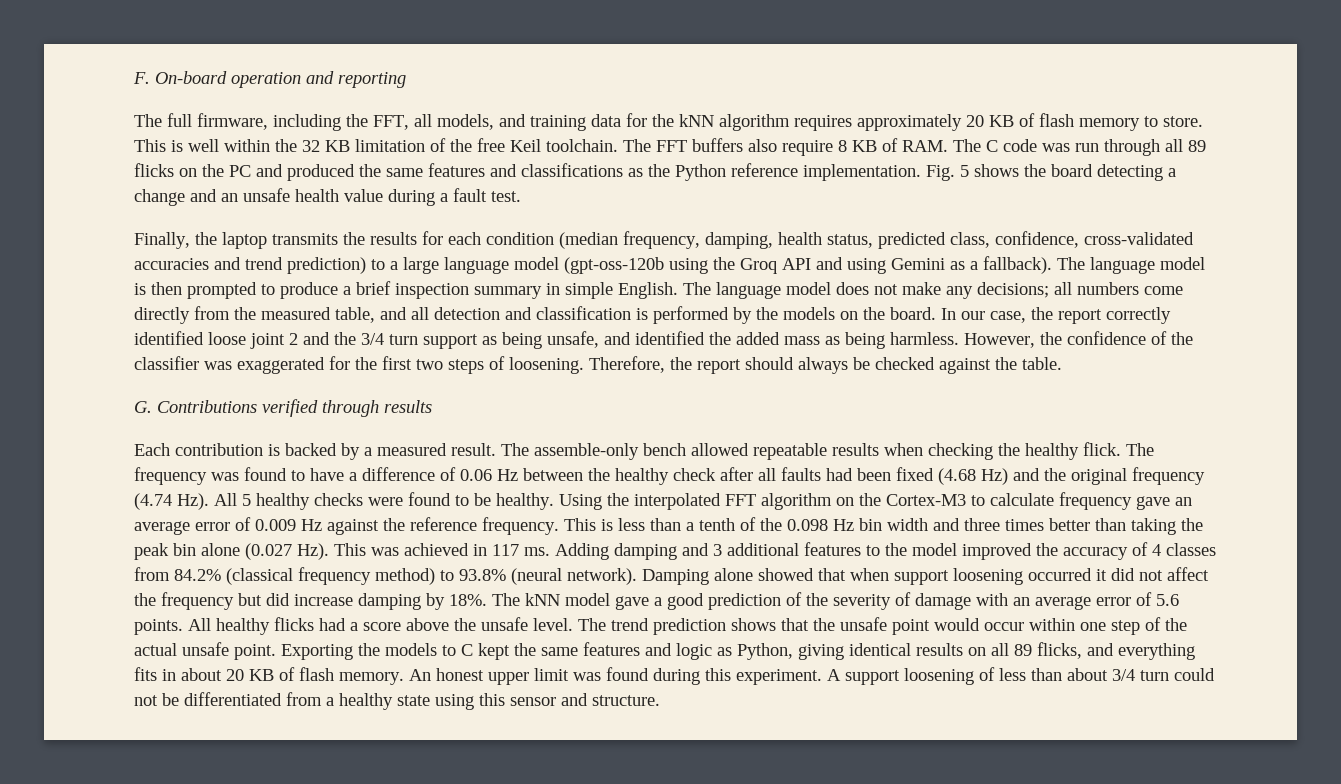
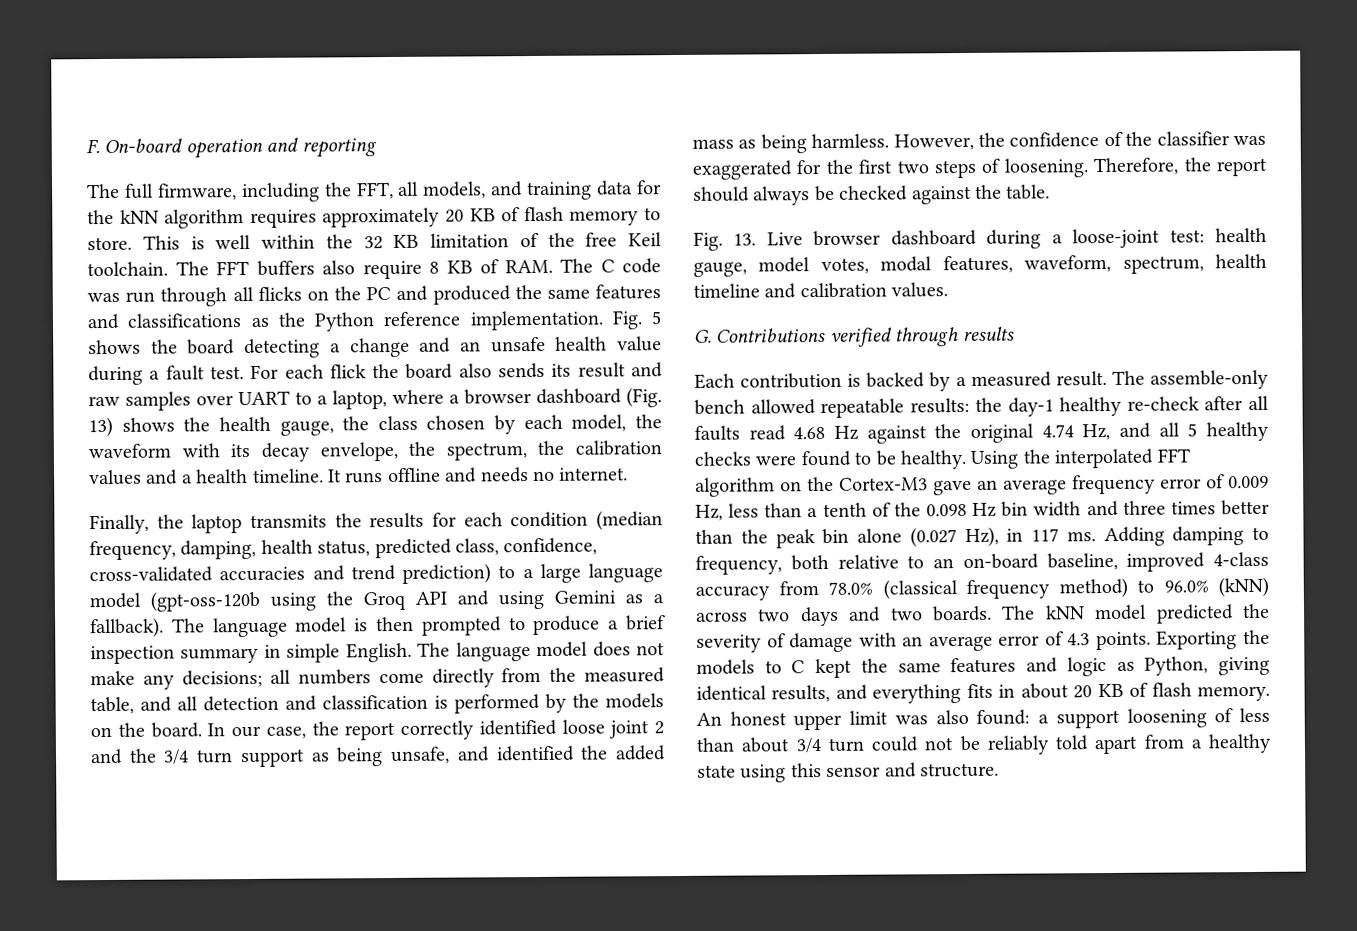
[1188,140,1206,152] 89 -> (254, 294) none
(521, 196) none -> [250,362,664,379] [88,387,662,411] [88,414,662,438] [88,440,662,462] [89,467,629,486] For each flick the board also sends its result and raw samples over UART to a laptop, where a browser dashboard (Fig. 13) shows the health gauge, the class chosen by each model, the waveform with its decay envelope, the spectrum, the calibration values and a health timeline. It runs offline and needs no internet.
(1062, 363) none -> [693,227,1267,251] [693,253,1267,277] [693,282,949,299] // Fig. 13. Live browser dashboard during a loose-joint test: health gauge, model votes, modal features, waveform, spectrum, health timeline and calibration values.
[832,442,1154,460] [134,467,1205,485] [134,493,237,510] results when checking the healthy flick. The frequency was found to have a difference of 0.06 Hz between the healthy check after all faults had been fixed (4.68 Hz) and the original frequency (4.74 Hz). All -> [909,395,1269,417] [694,422,1180,444] results: the day-1 healthy re-check after all faults read 4.68 Hz against the original 4.74 Hz, and all
[971,492,1132,510] to calculate frequency -> (928, 484) none
(190, 528) none -> [1072,474,1156,495] frequency
[301,517,613,535] Hz against the reference frequency. This is -> [695,504,723,521] Hz,
[1131,518,1176,535] taking -> (733, 536) none
[297,543,469,560] Hz). This was achieved -> [964,526,999,548] Hz),
[682,542,1216,560] [134,567,1209,585] [134,592,802,610] and 3 additional features to the model improved the accuracy of 4 classes from 84.2% (classical frequency method) to 93.8% (neural network). Damping alone showed that when support loosening occurred it did not affect the frequency but did increase damping by 18%. The kNN model gave a good prediction of -> [1252,526,1269,540] [695,551,1269,575] [695,576,1269,601] [696,604,1234,627] to frequency, both relative to an on-board baseline, improved 4-class accuracy from 78.0% (classical frequency method) to 96.0% (kNN) across two days and two boards. The kNN model predicted
[1156,594,1179,606] [134,617,1187,635] [134,642,276,660] 5.6 points. All healthy flicks had a score above the unsafe level. The trend prediction shows that the unsafe point would occur within one step of the actual unsafe point. -> [1067,631,1151,651] 4.3 points.
[916,642,1082,659] results on all 89 flicks, -> [771,684,831,703] results,
[606,667,841,685] found during this experiment. A -> [935,709,1050,725] also found: a
[184,692,282,706] differentiated -> [986,735,1139,755] reliably told apart

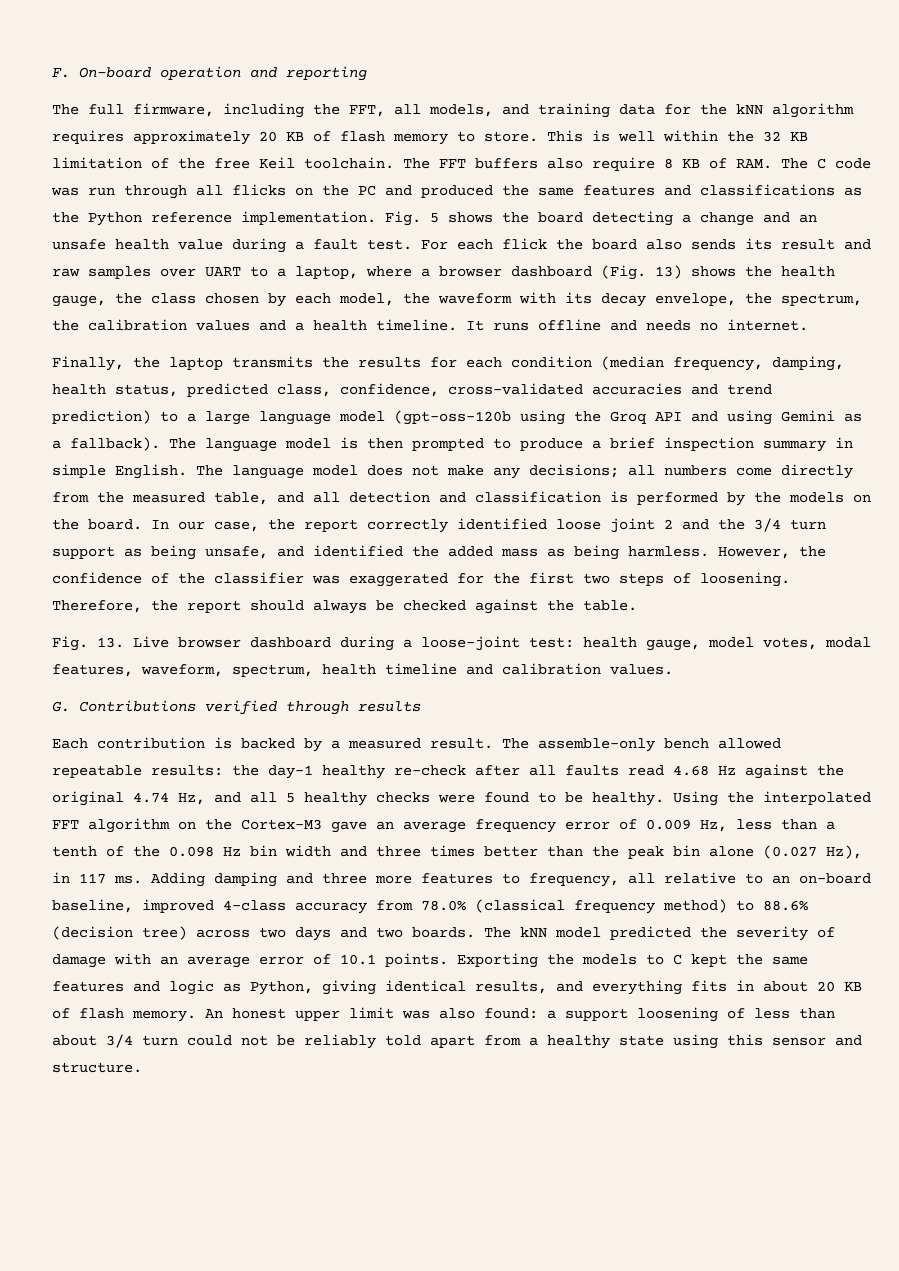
(1245, 536) none -> [286,873,493,884] and three more features
[790,554,829,571] both -> [628,873,655,884] all
[1163,576,1269,598] 96.0% (kNN) -> [763,900,808,911] [52,926,187,940] 88.6% (decision tree)
[1067,633,1091,646] 4.3 -> [340,954,376,965] 10.1

